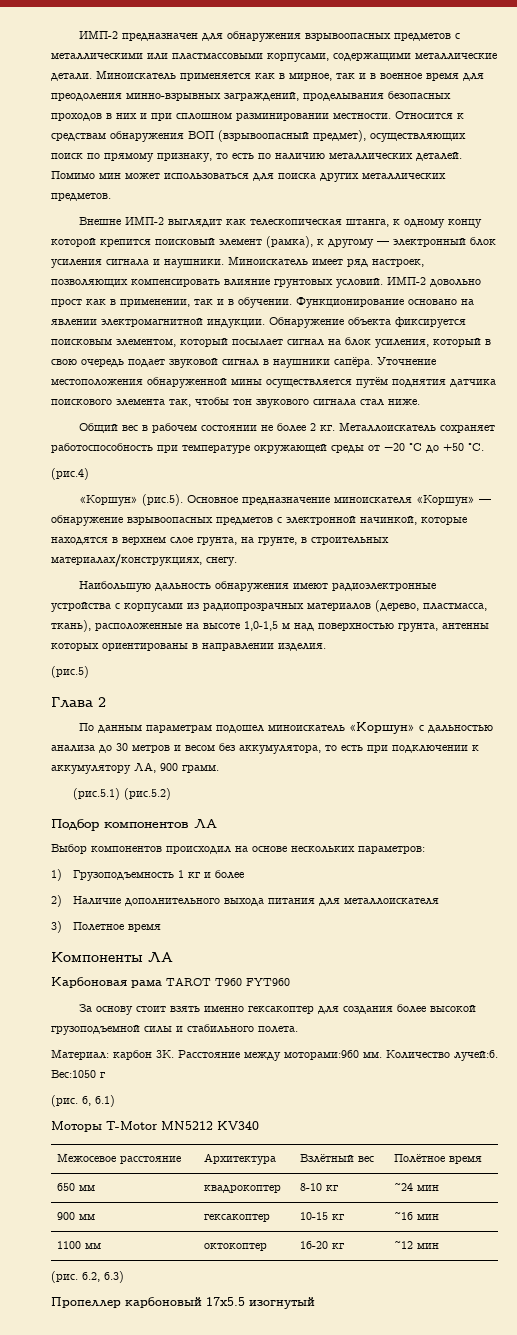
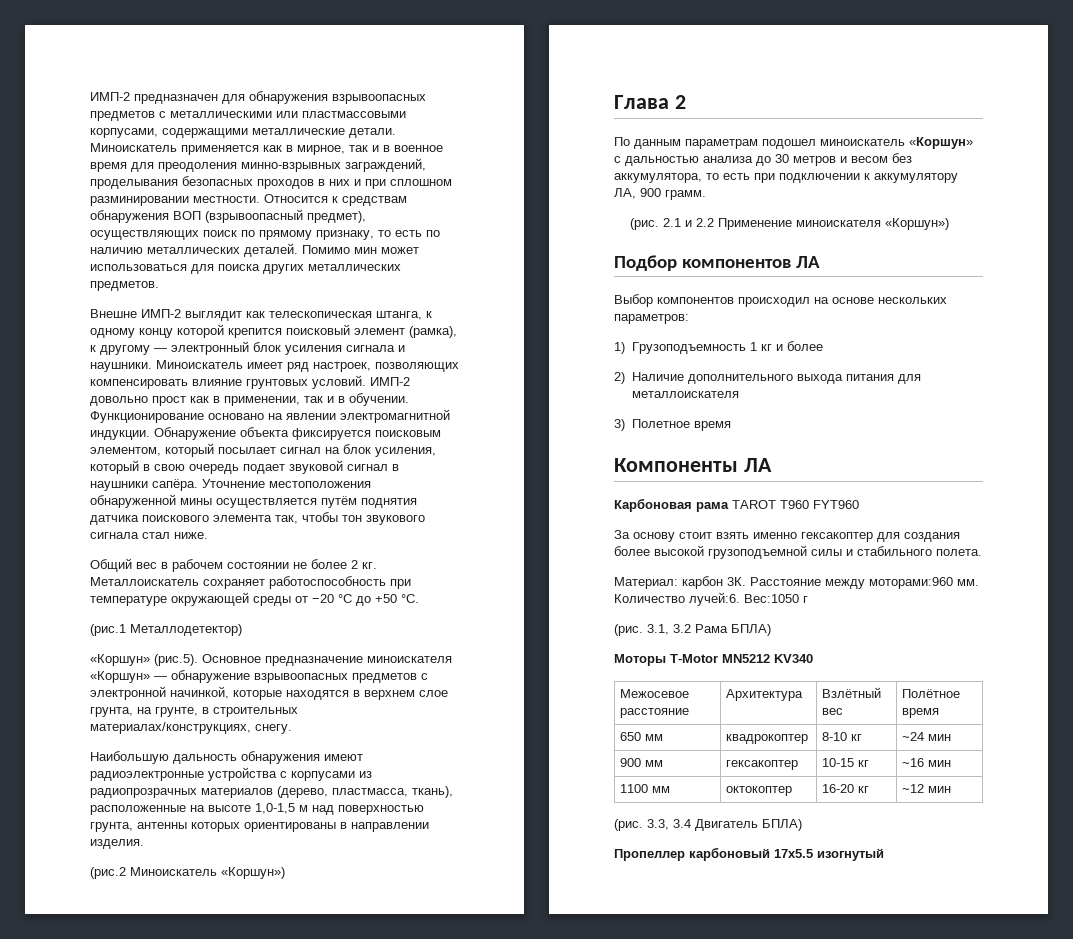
[51,468,89,480] (рис.4) -> [90,624,242,636] (рис.1 Металлодетектор)
[51,666,89,678] (рис.5) -> [90,867,285,879] (рис.2 Миноискатель «Коршун»)
[72,788,171,800] (рис.5.1) (рис.5.2) -> [630,218,950,230] (рис. 2.1 и 2.2 Применение миноискателя «Коршун»)
[82,1095,115,1107] 6, 6.1) -> [647,624,771,636] 3.1, 3.2 Рама БПЛА)
[82,1271,124,1283] 6.2, 6.3) -> [647,819,802,831] 3.3, 3.4 Двигатель БПЛА)

